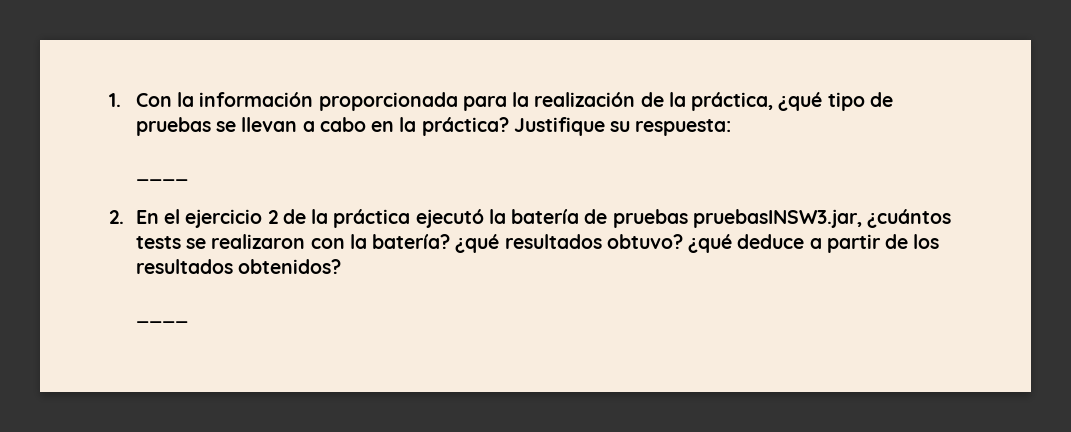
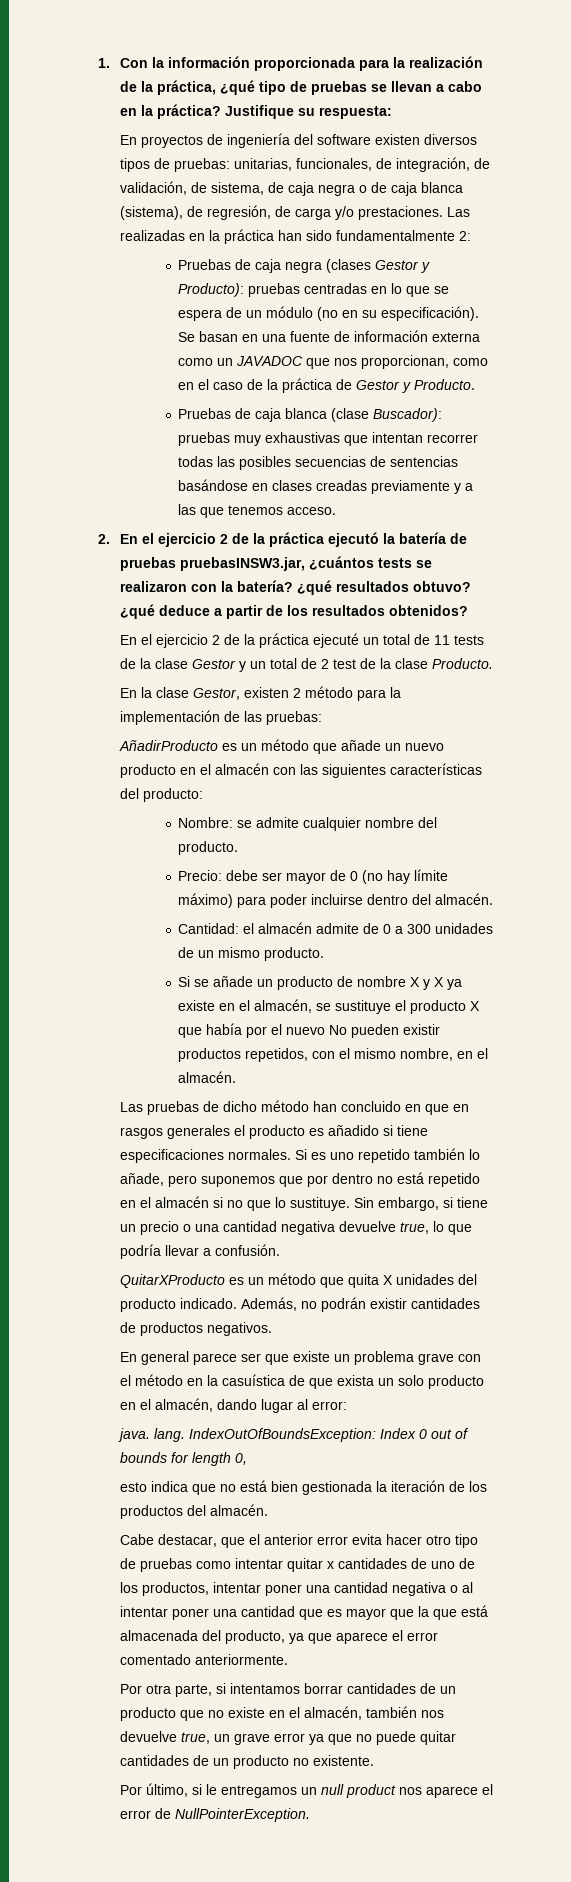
[135,178,188,181] ____ -> [119,133,477,148] [119,157,490,172] [119,181,463,196] [119,205,470,220] [119,229,471,244] [178,259,431,273] [178,283,450,297] [178,306,480,321] [178,330,481,342] [178,355,489,369] [178,378,476,393] [178,408,443,422] [178,432,479,446] [178,456,459,470] [178,479,474,494] [178,504,337,518] En proyectos de ingeniería del software existen diversos tipos de pruebas: unitarias, funcionales, de integración, de validación, de sistema, de caja negra o de caja blanca (sistema), de regresión, de carga y/o prestaciones. Las realizadas en la práctica han sido fundamentalmente 2: // Pruebas de caja negra (clases Gestor y Producto): pruebas centradas en lo que se espera de un módulo (no en su especificación). Se basan en una fuente de información externa como un JAVADOC que nos proporcionan, como en el caso de la práctica de Gestor y Producto. // Pruebas de caja blanca (clase Buscador): pruebas muy exhaustivas que intentan recorrer todas las posibles secuencias de sentencias basándose en clases creadas previamente y a las que tenemos acceso.
[135,320,188,323] ____ -> [119,633,484,648] [119,658,493,672] [119,686,401,701] [119,710,322,725] [118,739,444,754] [119,763,482,778] [119,788,203,802] [178,817,438,831] [178,841,239,855] [178,869,449,884] [178,893,494,908] [178,922,494,934] [178,947,325,961] [178,976,463,990] [178,999,481,1014] [178,1023,441,1038] [178,1048,489,1062] [178,1071,237,1083] [119,1100,469,1115] [119,1125,428,1139] [119,1148,480,1163] [119,1172,480,1187] [119,1196,488,1211] [119,1221,472,1235] [119,1244,280,1259] [119,1273,477,1288] [119,1297,480,1312] [119,1322,272,1336] [119,1351,481,1365] [119,1374,484,1389] [119,1398,347,1413] [117,1428,469,1442] [119,1452,247,1466] [119,1480,487,1495] [119,1504,268,1519] [119,1534,478,1548] [119,1558,475,1572] [119,1582,473,1596] [119,1605,488,1620] [119,1630,438,1644] [119,1654,288,1665] [119,1683,456,1697] [119,1706,444,1721] [119,1731,456,1745] [119,1755,374,1769] [119,1783,493,1798] [119,1808,310,1822] En el ejercicio 2 de la práctica ejecuté un total de 11 tests de la clase Gestor y un total de 2 test de la clase Producto. // En la clase Gestor, existen 2 método para la implementación de las pruebas: // AñadirProducto es un método que añade un nuevo producto en el almacén con las siguientes características del producto: // Nombre: se admite cualquier nombre del producto. // Precio: debe ser mayor de 0 (no hay límite máximo) para poder incluirse dentro del almacén. // Cantidad: el almacén admite de 0 a 300 unidades de un mismo producto. // Si se añade un producto de nombre X y X ya existe en el almacén, se sustituye el producto X que había por el nuevo No pueden existir productos repetidos, con el mismo nombre, en el almacén. // Las pruebas de dicho método han concluido en que en rasgos generales el producto es añadido si tiene especificaciones normales. Si es uno repetido también lo añade, pero suponemos que por dentro no está repetido en el almacén si no que lo sustituye. Sin embargo, si tiene un precio o una cantidad negativa devuelve true, lo que podría llevar a confusión. // QuitarXProducto es un método que quita X unidades del producto indicado. Además, no podrán existir cantidades de productos negativos. // En general parece ser que existe un problema grave con el método en la casuística de que exista un solo producto en el almacén, dando lugar al error: // java. lang. IndexOutOfBoundsException: Index 0 out of bounds for length 0, // esto indica que no está bien gestionada la iteración de los productos del almacén. // Cabe destacar, que el anterior error evita hacer otro tipo de pruebas como intentar quitar x cantidades de uno de los productos, intentar poner una cantidad negativa o al intentar poner una cantidad que es mayor que la que está almacenada del producto, ya que aparece el error comentado anteriormente. // Por otra parte, si intentamos borrar cantidades de un producto que no existe en el almacén, también nos devuelve true, un grave error ya que no puede quitar cantidades de un producto no existente. // Por último, si le entregamos un null product nos aparece el error de NullPointerException.

